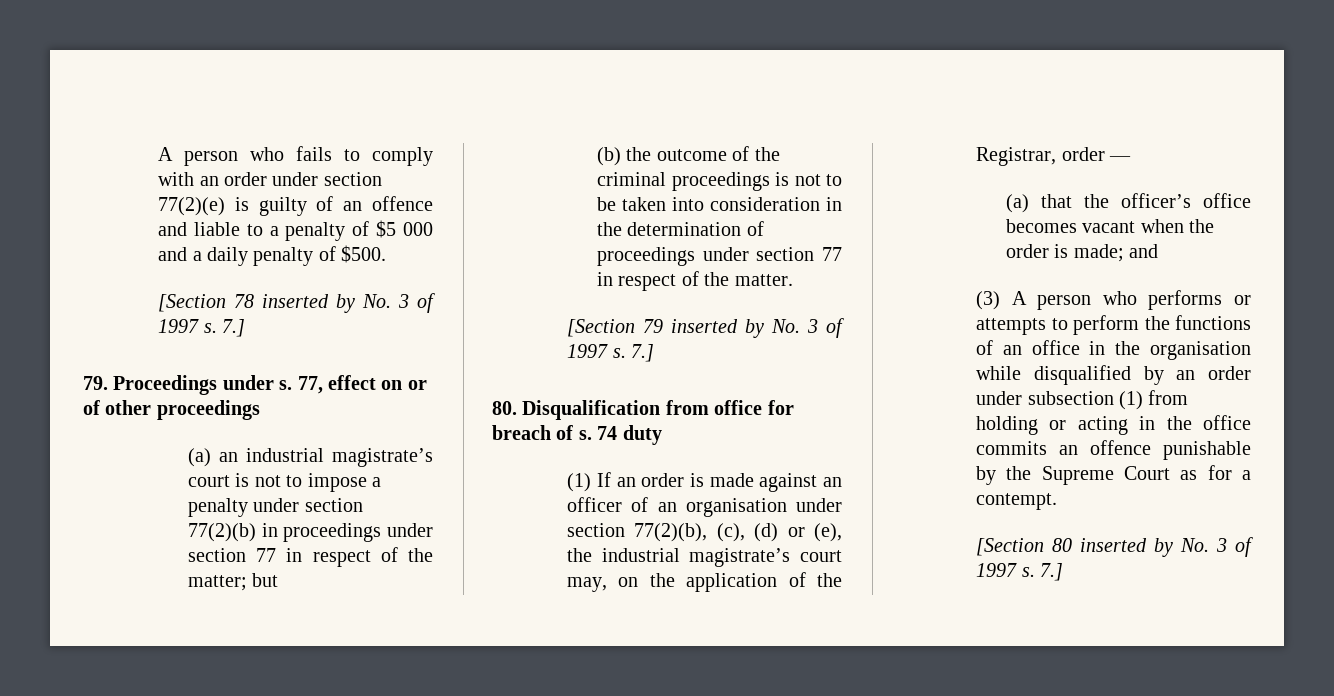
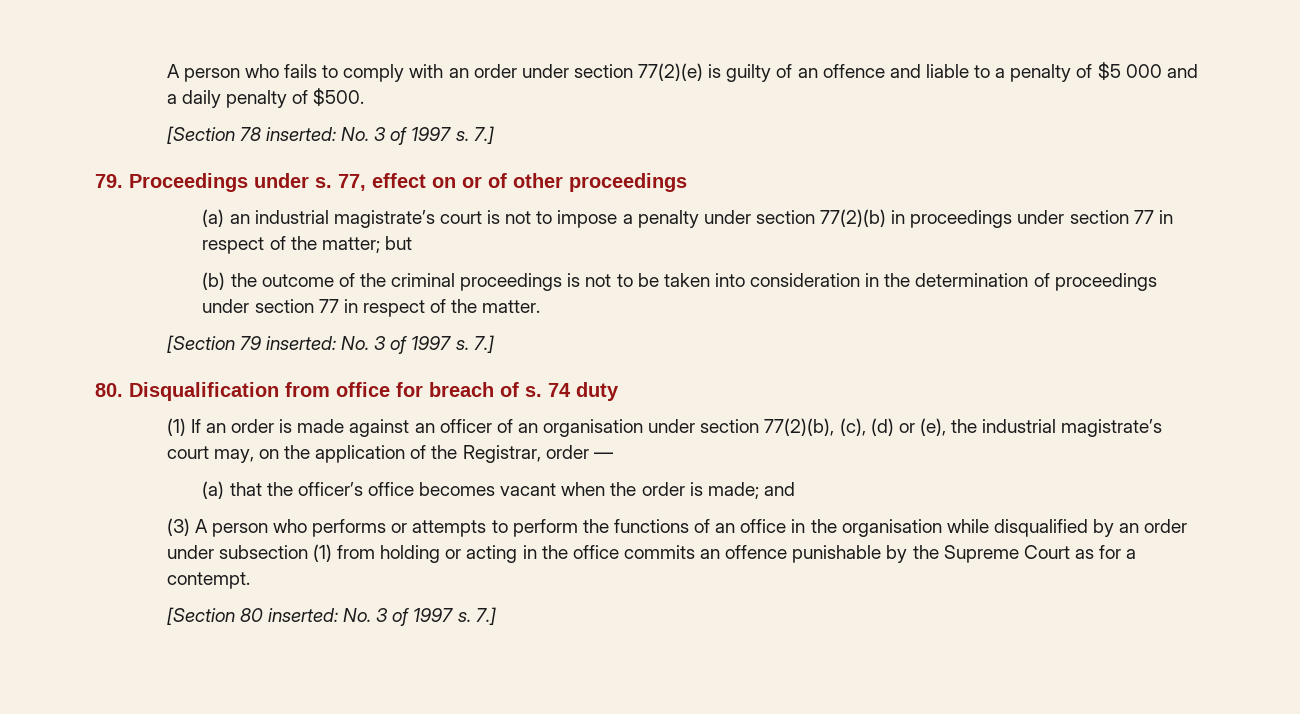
[262,294,356,313] inserted by -> [265,127,336,141] inserted:
[671,319,765,338] inserted by -> [265,336,336,350] inserted:
[1080,538,1174,557] inserted by -> [267,608,338,622] inserted:

